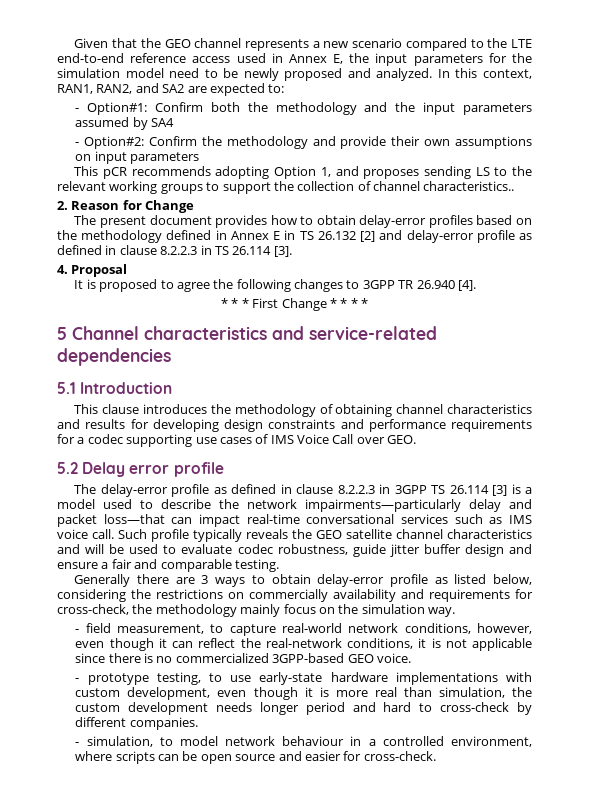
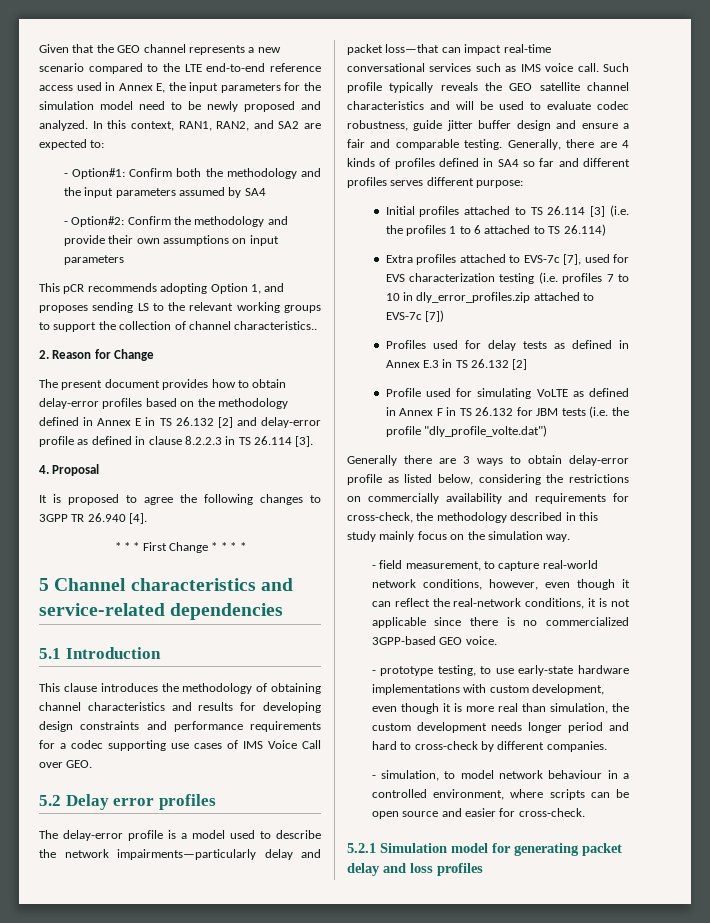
[173,462,224,477] profile -> [158,794,216,810] profiles
[213,484,508,496] as defined in clause 8.2.2.3 in 3GPP TS 26.114 [3] -> (163, 835) none
(279, 565) none -> [507,139,629,150] [347,158,630,169] [347,177,524,188] [385,205,629,217] [385,224,606,236] [385,254,629,265] [385,272,629,284] [385,292,595,303] [385,310,444,322] [385,340,629,351] [385,359,528,370] [385,388,629,399] [385,406,629,418] [385,425,547,437] Generally, there are 4 kinds of profiles defined in SA4 so far and different profiles serves different purpose: // Initial profiles attached to TS 26.114 [3] (i.e. the profiles 1 to 6 attached to TS 26.114) // Extra profiles attached to EVS-7c [7], used for EVS characterization testing (i.e. profiles 7 to 10 in dly_error_profiles.zip attached to EVS-7c [7]) // Profiles used for delay tests as defined in Annex E.3 in TS 26.132 [2] // Profile used for simulating VoLTE as defined in Annex F in TS 26.132 for JBM tests (i.e. the profile "dly_profile_volte.dat")
(237, 610) none -> [510,512,598,521] [347,531,376,542] described in this study
(436, 756) none -> [347,843,622,856] [347,863,483,876] // 5.2.1 Simulation model for generating packet delay and loss profiles

